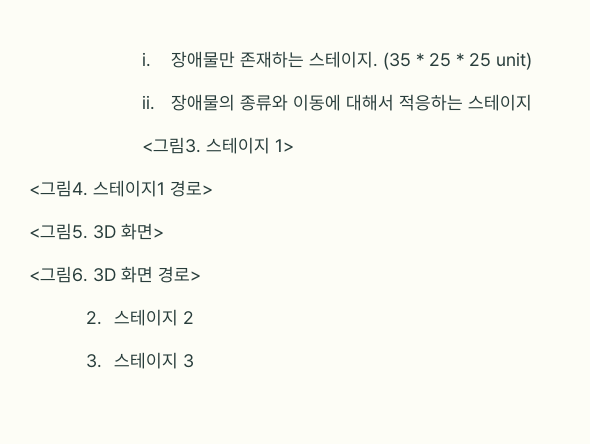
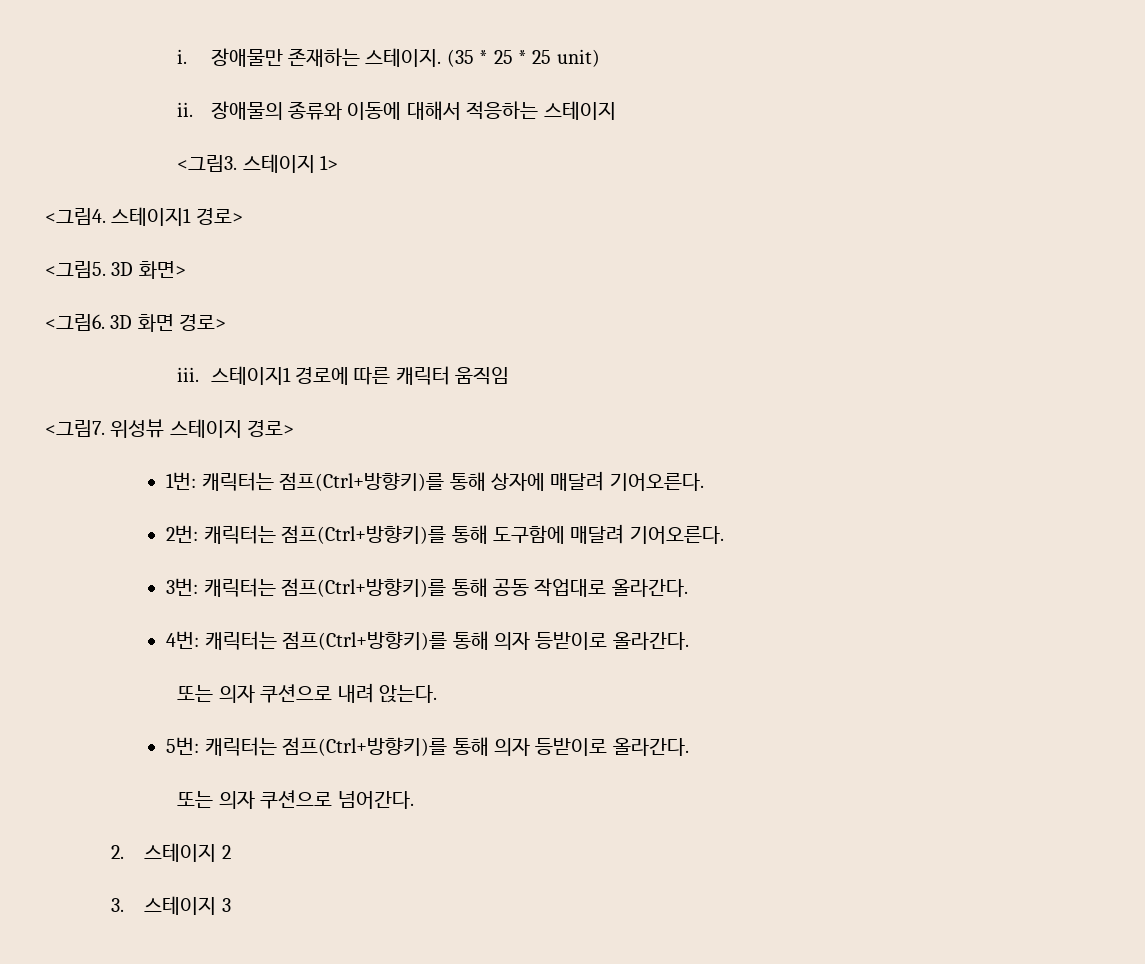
(201, 274) none -> [177,366,510,385] [45,419,295,438] [166,471,704,491] [166,524,724,544] [166,578,688,597] [166,631,689,650] [177,683,438,703] [166,737,689,756] [177,790,414,809] // iii. 스테이지1 경로에 따른 캐릭터 움직임 // <그림7. 위성뷰 스테이지 경로> // 1번: 캐릭터는 점프(Ctrl+방향키)를 통해 상자에 매달려 기어오른다. // 2번: 캐릭터는 점프(Ctrl+방향키)를 통해 도구함에 매달려 기어오른다. // 3번: 캐릭터는 점프(Ctrl+방향키)를 통해 공동 작업대로 올라간다. // 4번: 캐릭터는 점프(Ctrl+방향키)를 통해 의자 등받이로 올라간다. // 또는 의자 쿠션으로 내려 앉는다. // 5번: 캐릭터는 점프(Ctrl+방향키)를 통해 의자 등받이로 올라간다. // 또는 의자 쿠션으로 넘어간다.

